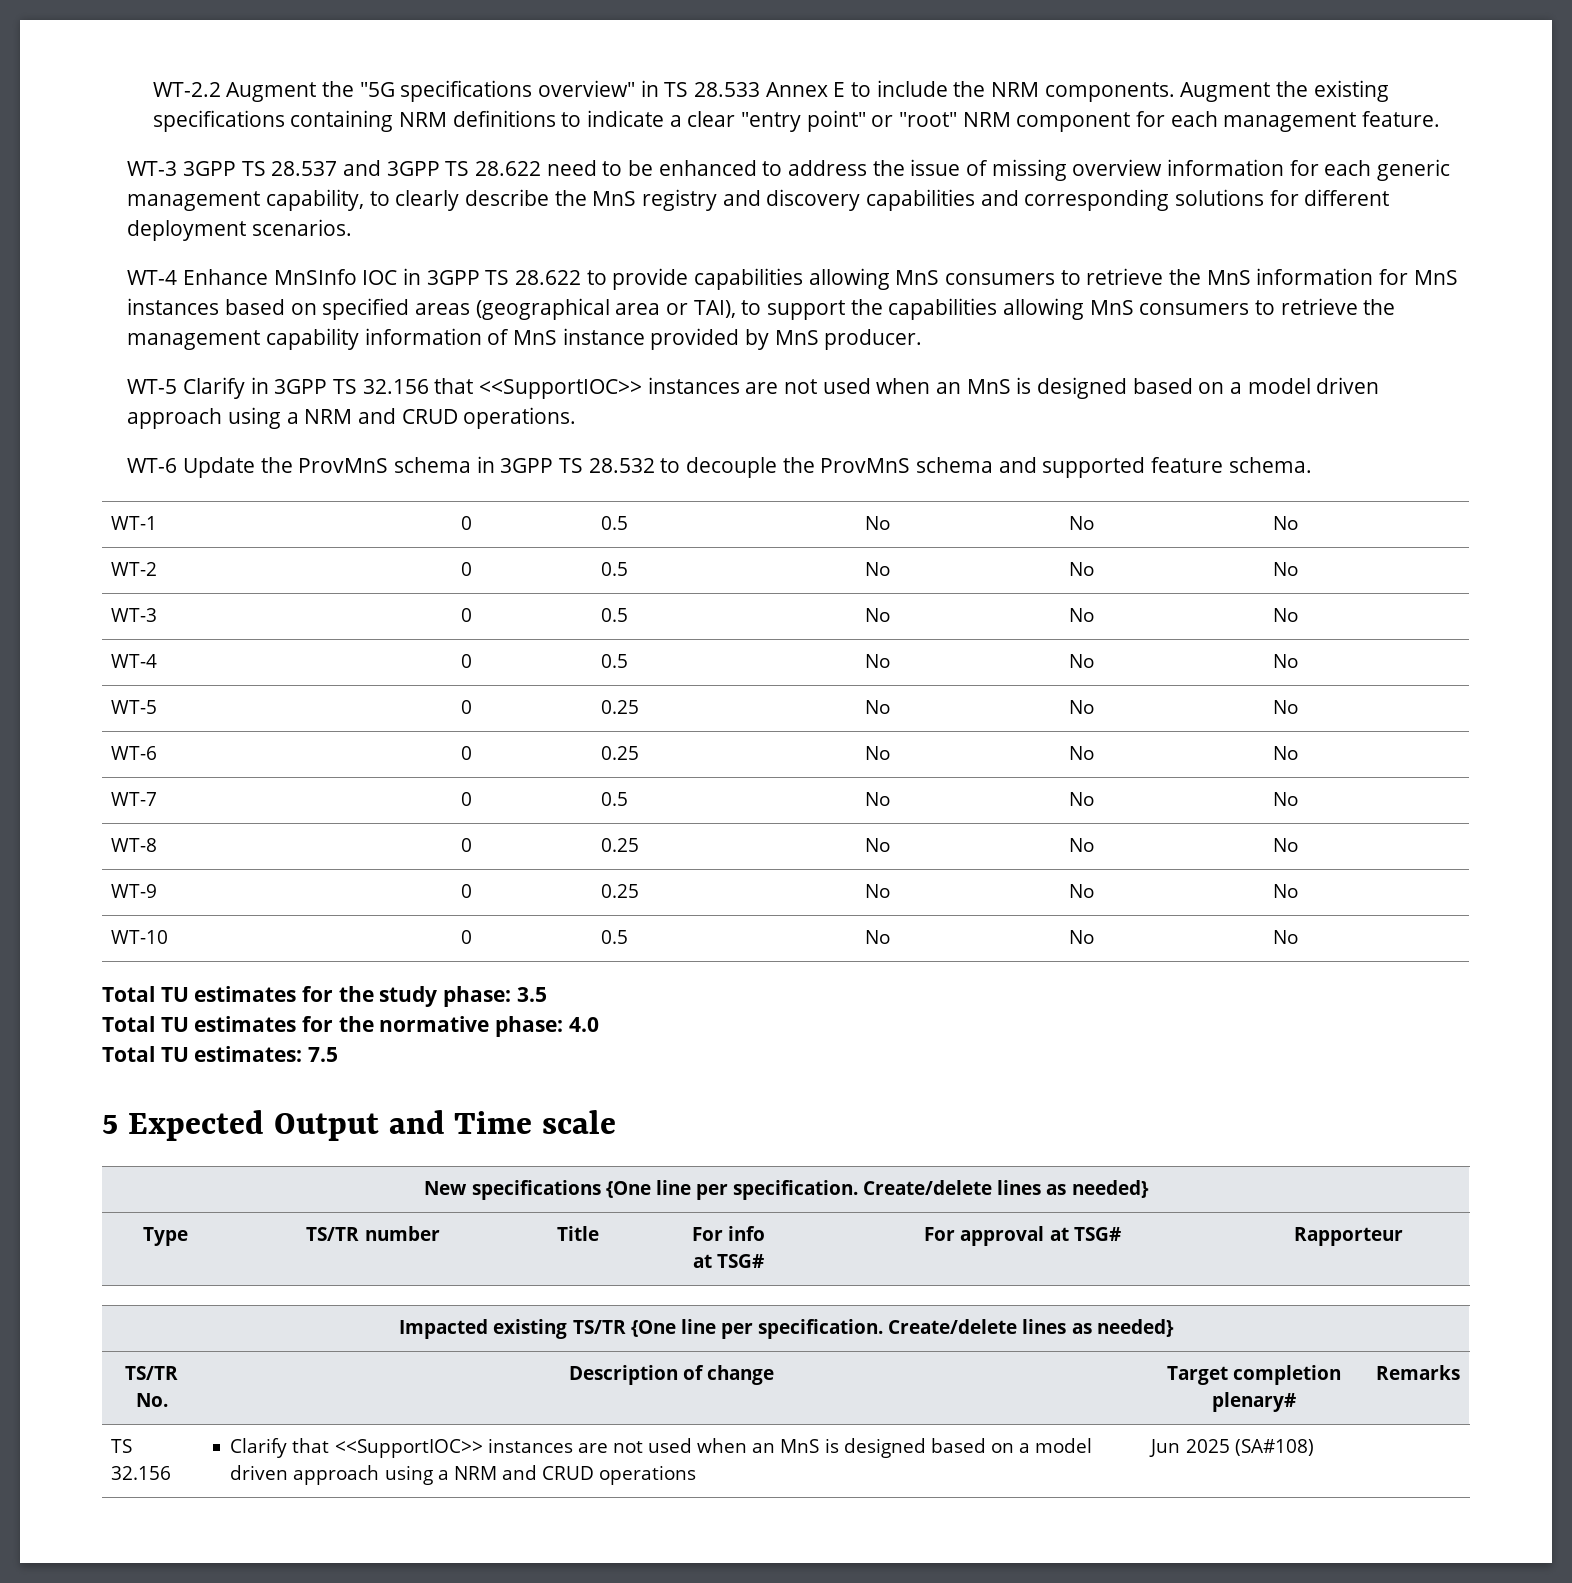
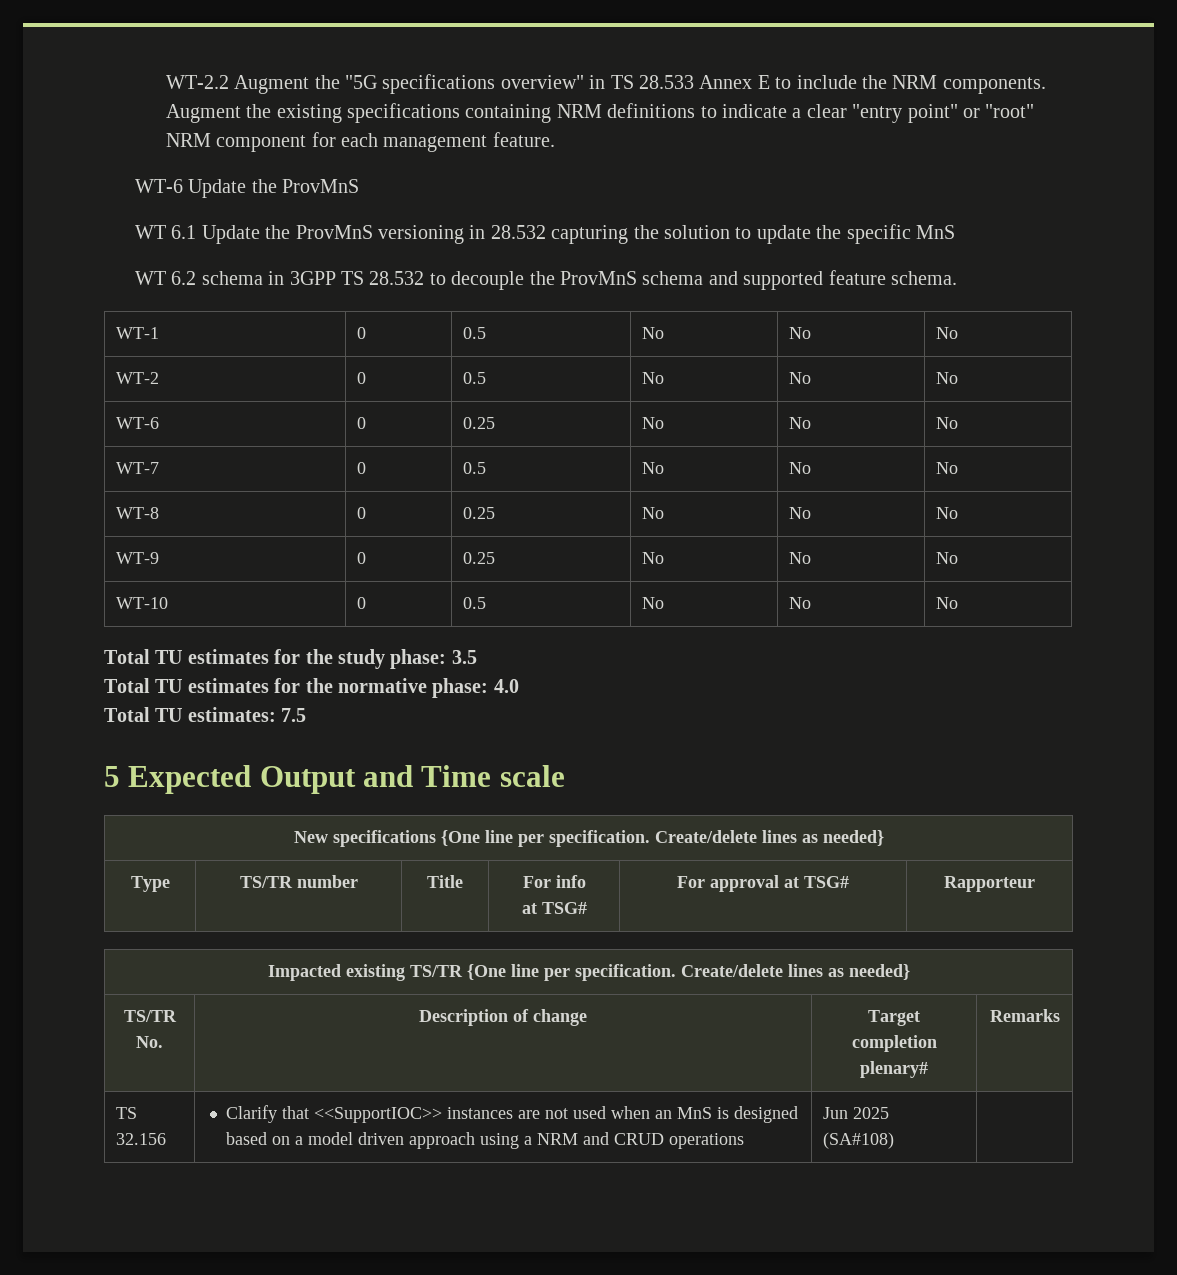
[127,159,1451,181] [127,189,1390,211] [127,219,353,241] [127,268,1458,290] [127,298,1396,320] [127,328,923,350] [127,377,1380,399] [127,407,577,429] [127,457,389,478] WT-3 3GPP TS 28.537 and 3GPP TS 28.622 need to be enhanced to address the issue of missing overview information for each generic management capability, to clearly describe the MnS registry and discovery capabilities and corresponding solutions for different deployment scenarios. // WT-4 Enhance MnSInfo IOC in 3GPP TS 28.622 to provide capabilities allowing MnS consumers to retrieve the MnS information for MnS instances based on specified areas (geographical area or TAI), to support the capabilities allowing MnS consumers to retrieve the management capability information of MnS instance provided by MnS producer. // WT-5 Clarify in 3GPP TS 32.156 that <<SupportIOC>> instances are not used when an MnS is designed based on a model driven approach using a NRM and CRUD operations. // WT-6 Update the ProvMnS -> [134,179,360,198] [134,224,955,244] [134,271,197,285] WT-6 Update the ProvMnS // WT 6.1 Update the ProvMnS versioning in 28.532 capturing the solution to update the specific MnS // WT 6.2
[111,608,158,622] [461,608,473,622] [601,608,629,622] [865,608,891,622] [1069,608,1095,622] [1273,608,1299,622] [111,654,158,668] [461,654,473,668] [601,654,629,668] [865,654,891,668] [1069,654,1095,668] [1273,654,1299,668] [111,700,158,714] [461,700,473,714] [601,700,640,714] [865,700,891,714] [1069,700,1095,714] [1273,700,1299,714] // WT-3 | 0 | 0.5 | No | No | No // WT-4 | 0 | 0.5 | No | No | No // WT-5 | 0 | 0.25 | No | No | No -> (959, 378) none

